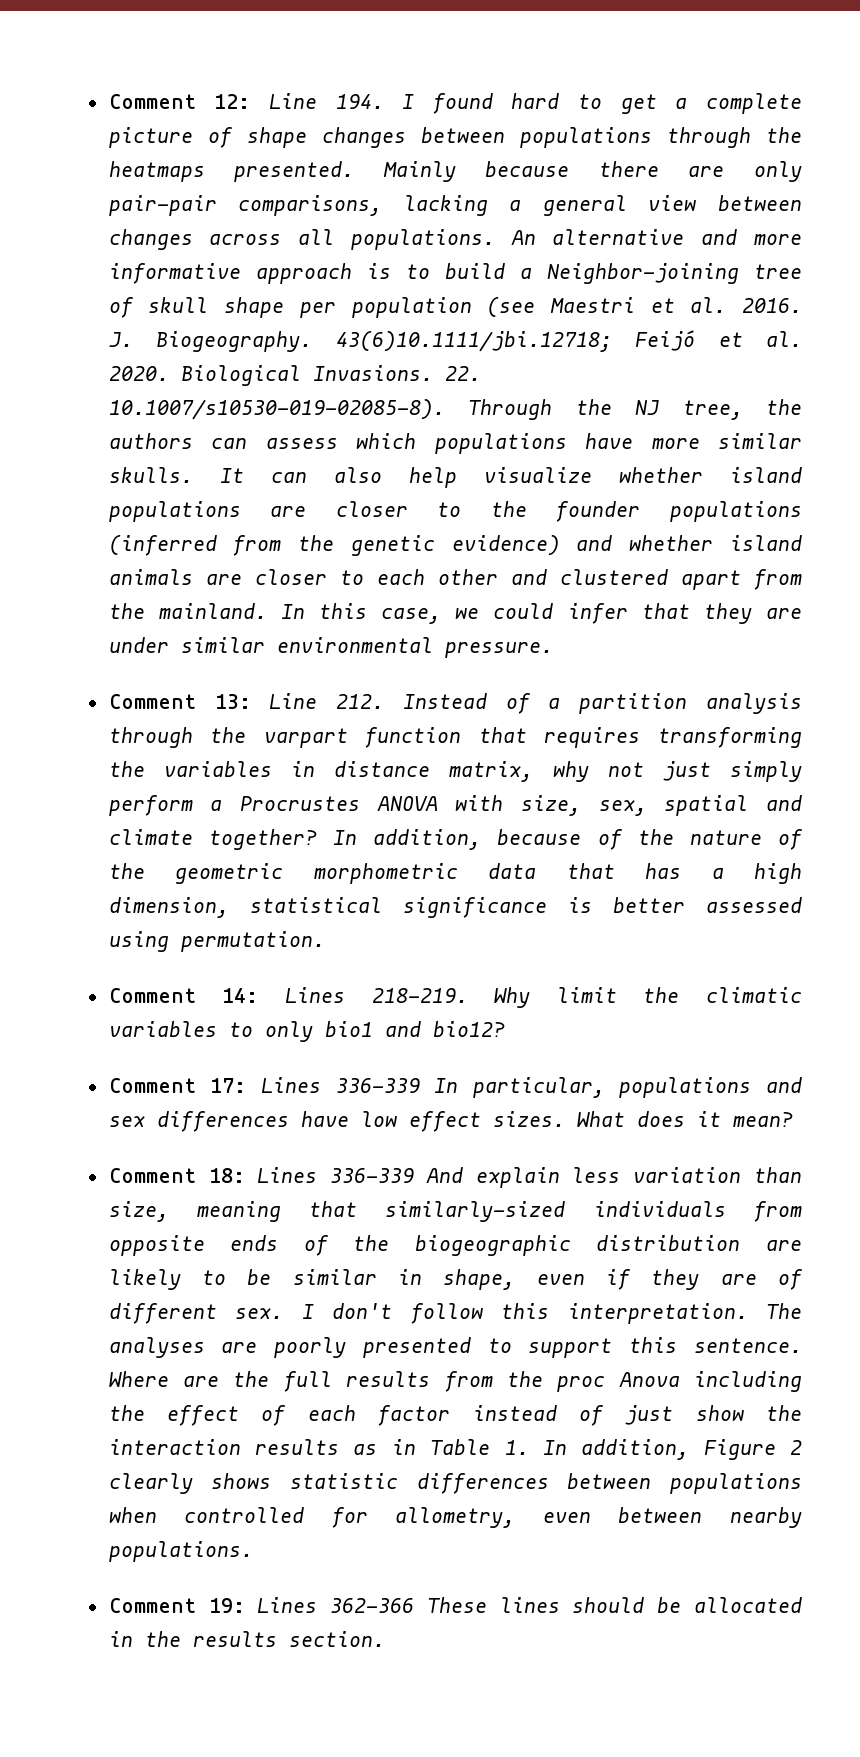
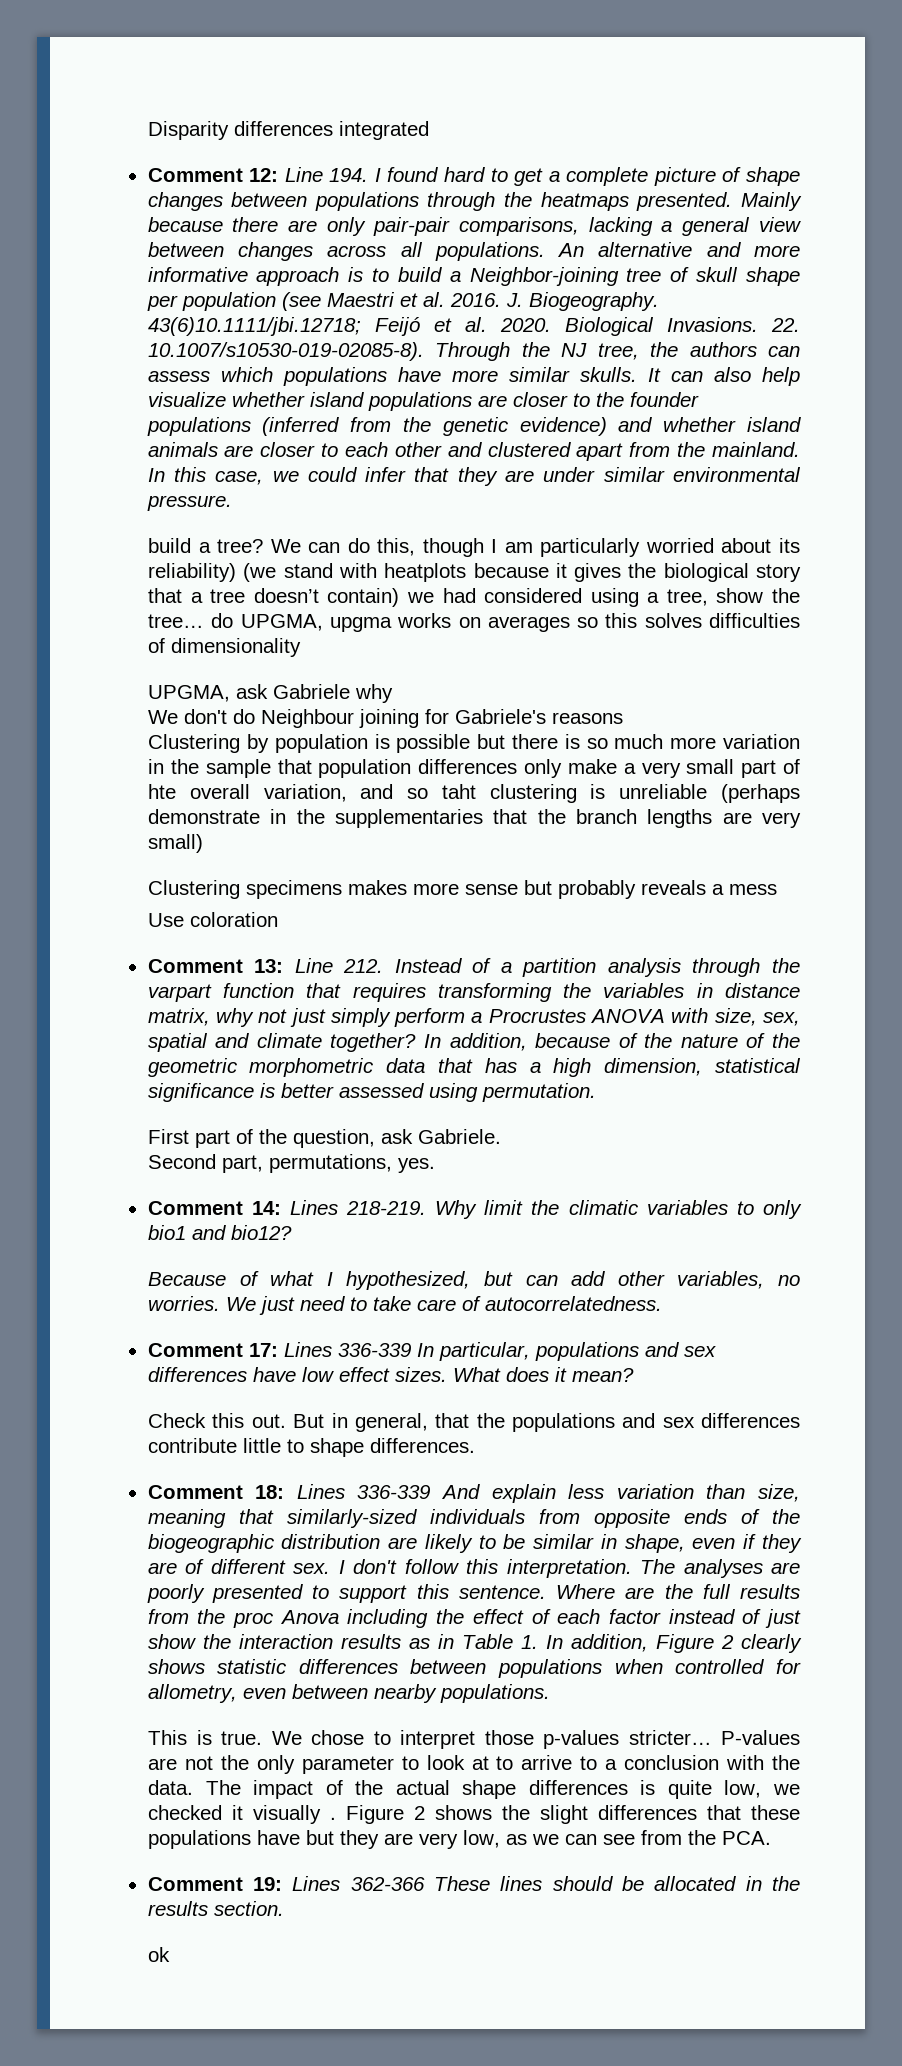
(108, 101) none -> [148,121,430,140] Disparity differences integrated //
(553, 650) none -> [148,538,801,557] [148,563,801,582] [148,588,800,607] [148,613,800,632] [148,638,302,657] [148,684,394,703] [148,709,624,728] [148,734,800,753] [148,759,800,778] [148,784,800,803] [148,809,801,828] [148,834,204,853] [148,880,778,899] [148,912,279,927] // build a tree? We can do this, though I am particularly worried about its reliability) (we stand with heatplots because it gives the biological story that a tree doesn’t contain) we had considered using a tree, show the tree… do UPGMA, upgma works on averages so this solves difficulties of dimensionality // UPGMA, ask Gabriele why // We don't do Neighbour joining for Gabriele's reasons // Clustering by population is possible but there is so much more variation in the sample that population differences only make a very small part of hte overall variation, and so taht clustering is unreliable (perhaps demonstrate in the supplementaries that the branch lengths are very small) // Clustering specimens makes more sense but probably reveals a mess // Use coloration
(325, 941) none -> [148,1129,502,1148] [148,1154,436,1173] // First part of the question, ask Gabriele. // Second part, permutations, yes.
(505, 1029) none -> [148,1271,800,1290] [148,1296,663,1315] // Because of what I hypothesized, but can add other variables, no worries. We just need to take care of autocorrelatedness.
(793, 1119) none -> [148,1413,801,1432] [148,1438,476,1457] // Check this out. But in general, that the populations and sex differences contribute little to shape differences.
(253, 1551) none -> [148,1730,800,1749] [148,1755,800,1774] [148,1780,800,1799] [148,1805,801,1824] [148,1830,772,1849] // This is true. We chose to interpret those p-values stricter… P-values are not the only parameter to look at to arrive to a conclusion with the data. The impact of the actual shape differences is quite low, we checked it visually . Figure 2 shows the slight differences that these populations have but they are very low, as we can see from the PCA.
(385, 1639) none -> [148,1947,171,1962] // ok

